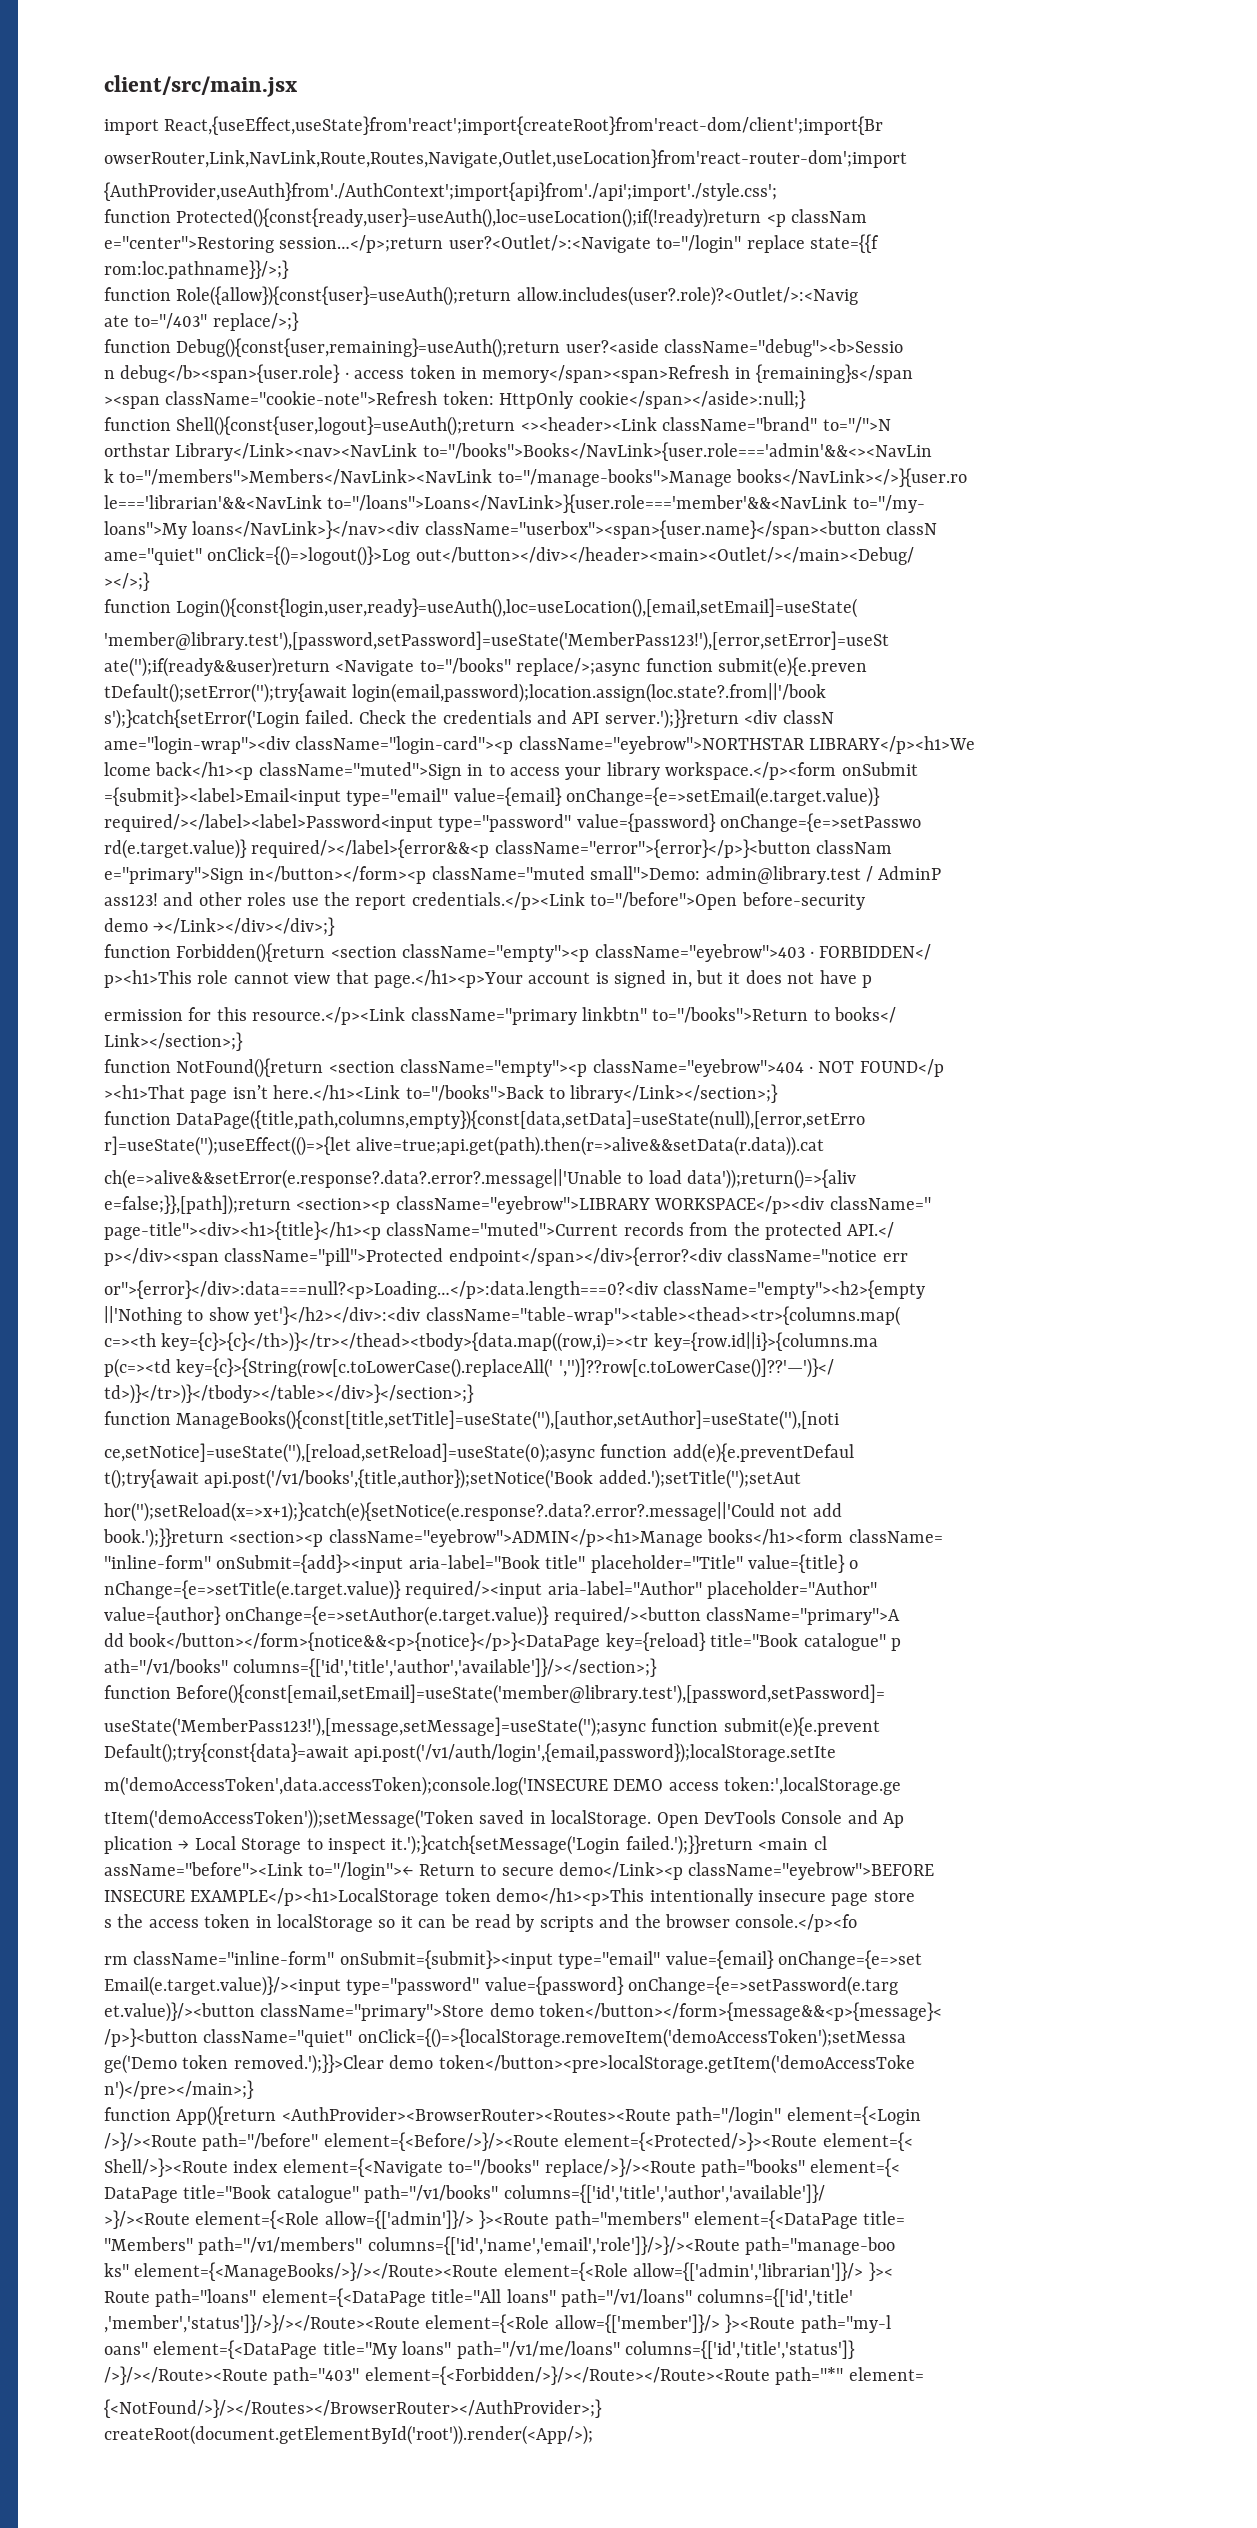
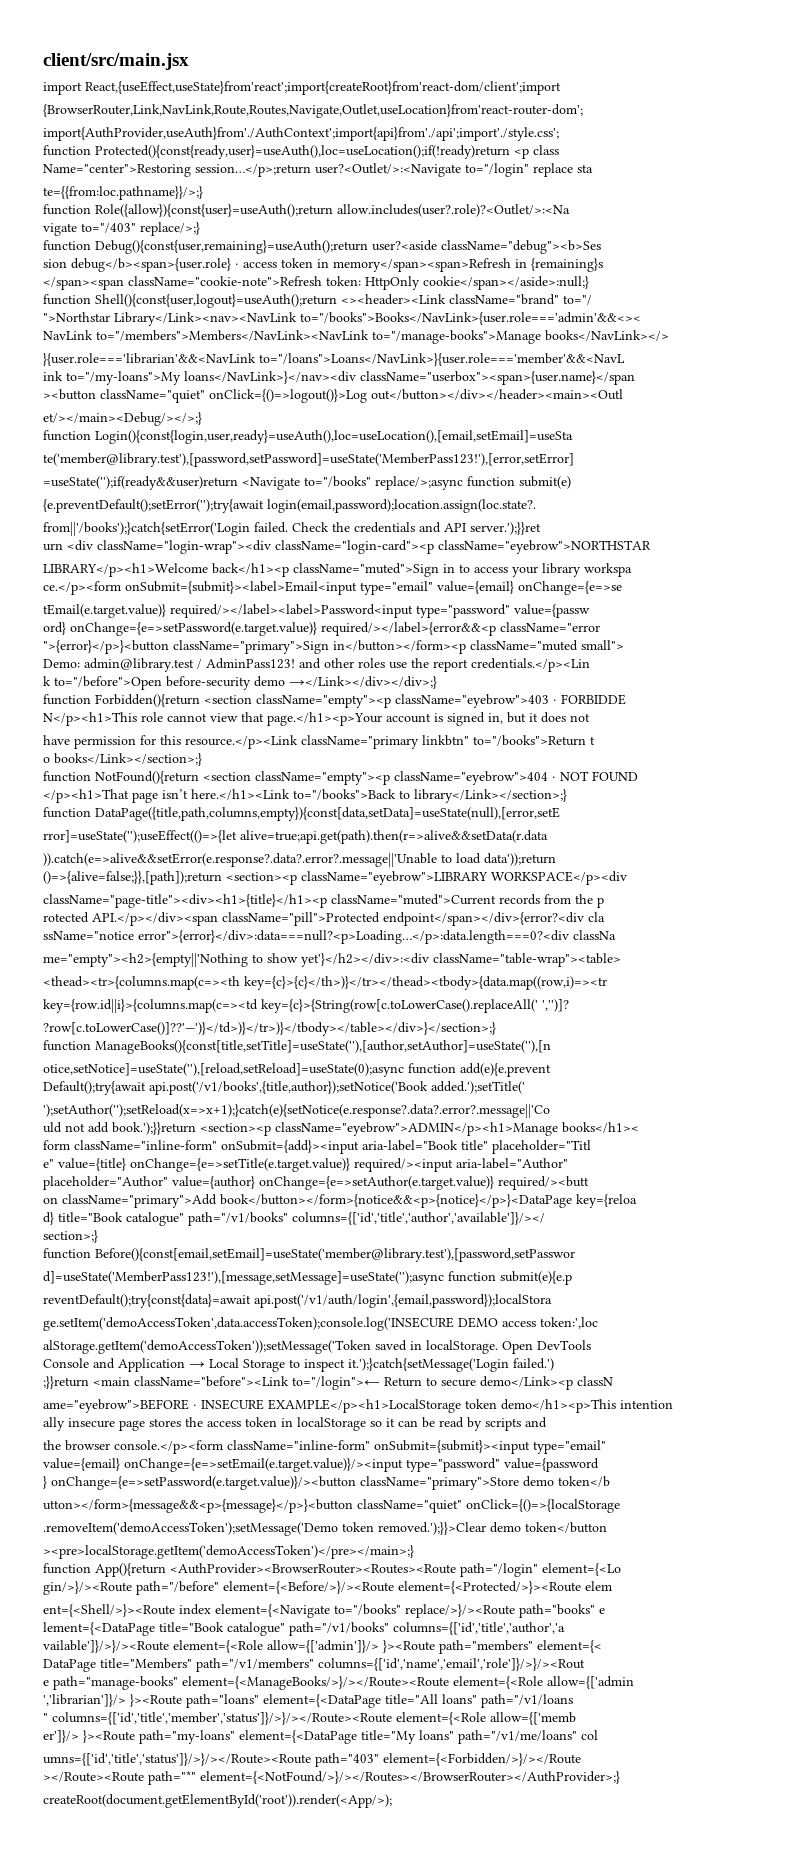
[164,116,884,135] [104,149,907,168] [104,182,777,201] React,{useEffect,useState}from'react';import{createRoot}from'react-dom/client';import{Br // owserRouter,Link,NavLink,Route,Routes,Navigate,Outlet,useLocation}from'react-router-dom';import // {AuthProvider,useAuth}from'./AuthContext';import{api}from'./api';import'./style.css'; -> [85,81,561,95] [43,104,583,118] [43,127,559,141] React,{useEffect,useState}from'react';import{createRoot}from'react-dom/client';import // {BrowserRouter,Link,NavLink,Route,Routes,Navigate,Outlet,useLocation}from'react-router-dom'; // import{AuthProvider,useAuth}from'./AuthContext';import{api}from'./api';import'./style.css';
[791,209,868,223] [104,236,274,253] classNam // e="center">Restoring -> [533,145,559,155] [43,164,191,177] class // Name="center">Restoring
[809,234,879,253] [104,260,289,279] state={{f // rom:loc.pathname}}/>;} -> [577,164,593,173] [43,186,203,200] sta // te={{from:loc.pathname}}/>;}
[516,286,858,306] [104,315,129,327] allow.includes(user?.role)?<Outlet/>:<Navig // ate -> [337,204,570,217] [43,223,77,236] allow.includes(user?.role)?<Outlet/>:<Na // vigate
[664,339,904,357] [104,370,115,379] className="debug"><b>Sessio // n -> [441,240,601,254] [43,259,67,268] className="debug"><b>Ses // sion
[756,364,914,383] [104,396,160,409] {remaining}s</span // ><span -> [531,258,603,272] [43,277,124,290] {remaining}s // </span><span
[822,417,891,433] [104,442,932,461] [104,468,968,487] [104,494,925,513] [104,520,938,539] [104,546,914,566] [104,572,150,591] [104,598,858,618] [104,631,889,651] [104,657,867,677] [104,683,827,703] [104,709,300,729] to="/">N // orthstar Library</Link><nav><NavLink to="/books">Books</NavLink>{user.role==='admin'&&<><NavLin // k to="/members">Members</NavLink><NavLink to="/manage-books">Manage books</NavLink></>}{user.ro // le==='librarian'&&<NavLink to="/loans">Loans</NavLink>}{user.role==='member'&&<NavLink to="/my- // loans">My loans</NavLink>}</nav><div className="userbox"><span>{user.name}</span><button classN // ame="quiet" onClick={()=>logout()}>Log out</button></div></header><main><Outlet/></main><Debug/ // ></>;} // function Login(){const{login,user,ready}=useAuth(),loc=useLocation(),[email,setEmail]=useState( // 'member@library.test'),[password,setPassword]=useState('MemberPass123!'),[error,setError]=useSt // ate('');if(ready&&user)return <Navigate to="/books" replace/>;async function submit(e){e.preven // tDefault();setError('');try{await login(email,password);location.assign(loc.state?.from||'/book // s');}catch{setError('Login -> [563,295,592,305] [43,312,641,326] [43,330,669,344] [43,353,625,366] [43,371,635,385] [43,389,623,403] [43,412,202,426] [43,430,573,444] [43,453,574,467] [43,476,571,490] [43,499,536,513] [43,522,250,536] to="/ // ">Northstar Library</Link><nav><NavLink to="/books">Books</NavLink>{user.role==='admin'&&<>< // NavLink to="/members">Members</NavLink><NavLink to="/manage-books">Manage books</NavLink></> // }{user.role==='librarian'&&<NavLink to="/loans">Loans</NavLink>}{user.role==='member'&&<NavL // ink to="/my-loans">My loans</NavLink>}</nav><div className="userbox"><span>{user.name}</span // ><button className="quiet" onClick={()=>logout()}>Log out</button></div></header><main><Outl // et/></main><Debug/></>;} // function Login(){const{login,user,ready}=useAuth(),loc=useLocation(),[email,setEmail]=useSta // te('member@library.test'),[password,setPassword]=useState('MemberPass123!'),[error,setError] // =useState('');if(ready&&user)return <Navigate to="/books" replace/>;async function submit(e) // {e.preventDefault();setError('');try{await login(email,password);location.assign(loc.state?. // from||'/books');}catch{setError('Login
[604,709,834,729] [104,736,290,754] server.');}}return <div classN // ame="login-wrap"><div -> [470,522,541,535] [43,540,271,554] server.');}}ret // urn <div className="login-wrap"><div
[809,736,976,754] [104,762,151,776] LIBRARY</p><h1>We // lcome -> [43,563,208,577] // LIBRARY</p><h1>Welcome
[665,762,918,780] [104,787,881,807] [104,813,922,832] [104,839,893,859] [104,866,942,884] [104,893,158,906] workspace.</p><form onSubmit // ={submit}><label>Email<input type="email" value={email} onChange={e=>setEmail(e.target.value)} // required/></label><label>Password<input type="password" value={password} onChange={e=>setPasswo // rd(e.target.value)} required/></label>{error&&<p className="error">{error}</p>}<button classNam // e="primary">Sign in</button></form><p className="muted small">Demo: admin@library.test / AdminP // ass123! -> [584,563,632,577] [43,581,622,595] [43,604,590,618] [43,622,600,636] [43,640,624,654] [43,658,295,672] workspa // ce.</p><form onSubmit={submit}><label>Email<input type="email" value={email} onChange={e=>se // tEmail(e.target.value)} required/></label><label>Password<input type="password" value={passw // ord} onChange={e=>setPassword(e.target.value)} required/></label>{error&&<p className="error // ">{error}</p>}<button className="primary">Sign in</button></form><p className="muted small"> // Demo: admin@library.test / AdminPass123!
[411,892,585,910] credentials.</p><Link -> [471,658,590,672] [43,676,51,686] credentials.</p><Lin // k
(865, 901) // -> (251, 683) none
[819,944,932,960] [104,970,192,988] FORBIDDEN</ // p><h1>This -> [561,694,626,705] [43,712,137,726] FORBIDDE // N</p><h1>This
[819,970,872,988] [104,1009,183,1021] have p // ermission -> [43,735,136,749] // have permission
[813,1007,897,1023] [104,1032,243,1051] to books</ // Link></section>;} -> [590,736,595,745] [43,753,202,766] t // o books</Link></section>;}
[859,1059,944,1077] [104,1085,185,1099] FOUND</p // ><h1>That -> [592,771,638,781] [43,789,129,803] FOUND // </p><h1>That
[176,1110,866,1130] [104,1136,825,1156] [104,1169,857,1189] [104,1195,291,1215] DataPage({title,path,columns,empty}){const[data,setData]=useState(null),[error,setErro // r]=useState('');useEffect(()=>{let alive=true;api.get(path).then(r=>alive&&setData(r.data)).cat // ch(e=>alive&&setError(e.response?.data?.error?.message||'Unable to load data'));return()=>{aliv // e=false;}},[path]);return -> [95,807,560,821] [43,830,548,844] [43,853,556,867] [43,871,222,885] DataPage({title,path,columns,empty}){const[data,setData]=useState(null),[error,setE // rror]=useState('');useEffect(()=>{let alive=true;api.get(path).then(r=>alive&&setData(r.data // )).catch(e=>alive&&setError(e.response?.data?.error?.message||'Unable to load data'));return // ()=>{alive=false;}},[path]);return
[829,1196,931,1210] [104,1221,381,1240] className=" // page-title"><div><h1>{title}</h1><p -> [43,894,327,908] // className="page-title"><div><h1>{title}</h1><p
[764,1222,895,1240] [104,1247,908,1266] [104,1280,926,1299] [104,1306,182,1325] protected API.</ // p></div><span className="pill">Protected endpoint</span></div>{error?<div className="notice err // or">{error}</div>:data===null?<p>Loading…</p>:data.length===0?<div className="empty"><h2>{empty // ||'Nothing -> [597,897,604,908] [43,912,605,926] [43,930,616,944] [43,953,248,967] p // rotected API.</p></div><span className="pill">Protected endpoint</span></div>{error?<div cla // ssName="notice error">{error}</div>:data===null?<p>Loading…</p>:data.length===0?<div classNa // me="empty"><h2>{empty||'Nothing
[425,1306,900,1326] [104,1333,156,1347] className="table-wrap"><table><thead><tr>{columns.map( // c=><th -> [433,953,621,967] [43,976,240,990] className="table-wrap"><table> // <thead><tr>{columns.map(c=><th
[653,1332,878,1351] [104,1358,834,1378] [104,1384,474,1404] [104,1410,840,1430] [104,1443,854,1463] [104,1469,801,1489] [104,1502,775,1522] key={row.id||i}>{columns.ma // p(c=><td key={c}>{String(row[c.toLowerCase().replaceAll(' ','')]??row[c.toLowerCase()]??'—')}</ // td>)}</tr>)}</tbody></table></div>}</section>;} // function ManageBooks(){const[title,setTitle]=useState(''),[author,setAuthor]=useState(''),[noti // ce,setNotice]=useState(''),[reload,setReload]=useState(0);async function add(e){e.preventDefaul // t();try{await api.post('/v1/books',{title,author});setNotice('Book added.');setTitle('');setAut // hor('');setReload(x=>x+1);}catch(e){setNotice(e.response?.data?.error?.message||'Could -> [43,999,569,1013] [43,1022,496,1036] [43,1040,551,1054] [43,1063,551,1077] [43,1081,525,1095] [43,1104,550,1118] [43,1122,62,1133] // key={row.id||i}>{columns.map(c=><td key={c}>{String(row[c.toLowerCase().replaceAll(' ','')]? // ?row[c.toLowerCase()]??'—')}</td>)}</tr>)}</tbody></table></div>}</section>;} // function ManageBooks(){const[title,setTitle]=useState(''),[author,setAuthor]=useState(''),[n // otice,setNotice]=useState(''),[reload,setReload]=useState(0);async function add(e){e.prevent // Default();try{await api.post('/v1/books',{title,author});setNotice('Book added.');setTitle(' // ');setAuthor('');setReload(x=>x+1);}catch(e){setNotice(e.response?.data?.error?.message||'Co // uld
(842, 1510) // -> (109, 1127) none
[707,1529,943,1545] [104,1554,859,1573] [104,1580,401,1600] books</h1><form className= // "inline-form" onSubmit={add}><input aria-label="Book title" placeholder="Title" value={title} o // nChange={e=>setTitle(e.target.value)} -> [562,1122,639,1133] [43,1140,591,1154] [43,1158,350,1172] books</h1>< // form className="inline-form" onSubmit={add}><input aria-label="Book title" placeholder="Titl // e" value={title} onChange={e=>setTitle(e.target.value)}
(702, 1588) none -> (568, 1163) //
(878, 1590) // -> (168, 1183) none
[553,1607,901,1625] [104,1632,901,1651] [104,1658,658,1677] [104,1684,886,1704] [104,1717,880,1737] [104,1743,837,1763] [104,1776,902,1796] [104,1809,474,1829] required/><button className="primary">A // dd book</button></form>{notice&&<p>{notice}</p>}<DataPage key={reload} title="Book catalogue" p // ath="/v1/books" columns={['id','title','author','available']}/></section>;} // function Before(){const[email,setEmail]=useState('member@library.test'),[password,setPassword]= // useState('MemberPass123!'),[message,setMessage]=useState('');async function submit(e){e.prevent // Default();try{const{data}=await api.post('/v1/auth/login',{email,password});localStorage.setIte // m('demoAccessToken',data.accessToken);console.log('INSECURE DEMO access token:',localStorage.ge // tItem('demoAccessToken'));setMessage('Token -> [498,1176,589,1190] [43,1194,637,1208] [43,1212,545,1226] [43,1230,98,1243] [43,1248,575,1262] [43,1271,572,1285] [43,1294,552,1308] [43,1317,598,1331] [43,1340,371,1354] required/><butt // on className="primary">Add book</button></form>{notice&&<p>{notice}</p>}<DataPage key={reloa // d} title="Book catalogue" path="/v1/books" columns={['id','title','author','available']}/></ // section>;} // function Before(){const[email,setEmail]=useState('member@library.test'),[password,setPasswor // d]=useState('MemberPass123!'),[message,setMessage]=useState('');async function submit(e){e.p // reventDefault();try{const{data}=await api.post('/v1/auth/login',{email,password});localStora // ge.setItem('demoAccessToken',data.accessToken);console.log('INSECURE DEMO access token:',loc // alStorage.getItem('demoAccessToken'));setMessage('Token
(776, 1817) none -> (591, 1345) //
[883,1812,905,1828] [104,1836,173,1854] Ap // plication -> [118,1358,185,1372] Application
[625,1835,827,1855] [104,1862,303,1876] failed.');}}return <main cl // assName="before"><Link -> [513,1358,554,1371] [43,1376,289,1389] failed.') // ;}}return <main className="before"><Link
[688,1862,935,1880] className="eyebrow">BEFORE // -> [577,1376,613,1386] [43,1399,197,1413] classN // ame="eyebrow">BEFORE ·
[649,1888,915,1906] [104,1919,112,1928] intentionally insecure page store // s -> [620,1400,673,1409] [43,1417,181,1431] intention // ally insecure page stores
(630, 1921) none -> (547, 1422) //
[735,1914,858,1932] [104,1956,128,1965] console.</p><fo // rm -> [114,1440,223,1454] console.</p><form
[665,1950,922,1969] [104,1976,899,1996] [104,2002,943,2022] [104,2028,906,2048] [104,2054,177,2074] value={email} onChange={e=>set // Email(e.target.value)}/><input type="password" value={password} onChange={e=>setPassword(e.targ // et.value)}/><button className="primary">Store demo token</button></form>{message&&<p>{message}< // /p>}<button className="quiet" onClick={()=>{localStorage.removeItem('demoAccessToken');setMessa // ge('Demo -> [43,1458,599,1472] [43,1476,610,1490] [43,1499,620,1513] [43,1522,338,1536] // value={email} onChange={e=>setEmail(e.target.value)}/><input type="password" value={password // } onChange={e=>setPassword(e.target.value)}/><button className="primary">Store demo token</b // utton></form>{message&&<p>{message}</p>}<button className="quiet" onClick={()=>{localStorage // .removeItem('demoAccessToken');setMessage('Demo
[438,2054,915,2074] [104,2080,254,2100] token</button><pre>localStorage.getItem('demoAccessToke // n')</pre></main>;} -> [525,1522,607,1533] [43,1545,414,1559] token</button // ><pre>localStorage.getItem('demoAccessToken')</pre></main>;}
[786,2106,921,2125] [104,2132,197,2151] element={<Login // />}/><Route -> [542,1563,621,1576] [43,1581,132,1595] element={<Lo // gin/>}/><Route
[822,2132,913,2151] [104,2158,228,2177] element={< // Shell/>}><Route -> [585,1581,612,1591] [43,1604,175,1617] elem // ent={<Shell/>}><Route
[810,2158,901,2177] [104,2184,825,2203] [104,2210,190,2229] element={< // DataPage title="Book catalogue" path="/v1/books" columns={['id','title','author','available']}/ // >}/><Route -> [599,1608,605,1614] [43,1622,565,1636] [43,1640,169,1653] e // lement={<DataPage title="Book catalogue" path="/v1/books" columns={['id','title','author','a // vailable']}/>}/><Route
[693,2210,906,2229] [104,2236,896,2255] [104,2262,893,2281] [104,2288,854,2307] [104,2314,891,2333] [104,2340,855,2359] [104,2366,924,2385] [104,2399,602,2418] element={<DataPage title= // "Members" path="/v1/members" columns={['id','name','email','role']}/>}/><Route path="manage-boo // ks" element={<ManageBooks/>}/></Route><Route element={<Role allow={['admin','librarian']}/> }>< // Route path="loans" element={<DataPage title="All loans" path="/v1/loans" columns={['id','title' // ,'member','status']}/>}/></Route><Route element={<Role allow={['member']}/> }><Route path="my-l // oans" element={<DataPage title="My loans" path="/v1/me/loans" columns={['id','title','status']} // />}/></Route><Route path="403" element={<Forbidden/>}/></Route></Route><Route path="*" element= // {<NotFound/>}/></Routes></BrowserRouter></AuthProvider>;} -> [537,1640,602,1653] [43,1658,585,1672] [43,1676,634,1690] [43,1694,573,1708] [43,1712,576,1725] [43,1730,598,1744] [43,1753,581,1767] [43,1771,620,1785] element={< // DataPage title="Members" path="/v1/members" columns={['id','name','email','role']}/>}/><Rout // e path="manage-books" element={<ManageBooks/>}/></Route><Route element={<Role allow={['admin // ','librarian']}/> }><Route path="loans" element={<DataPage title="All loans" path="/v1/loans // " columns={['id','title','member','status']}/>}/></Route><Route element={<Role allow={['memb // er']}/> }><Route path="my-loans" element={<DataPage title="My loans" path="/v1/me/loans" col // umns={['id','title','status']}/>}/></Route><Route path="403" element={<Forbidden/>}/></Route // ></Route><Route path="*" element={<NotFound/>}/></Routes></BrowserRouter></AuthProvider>;}

